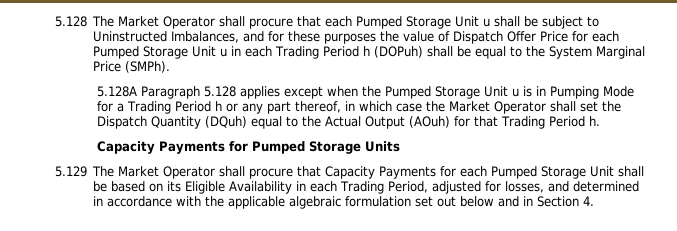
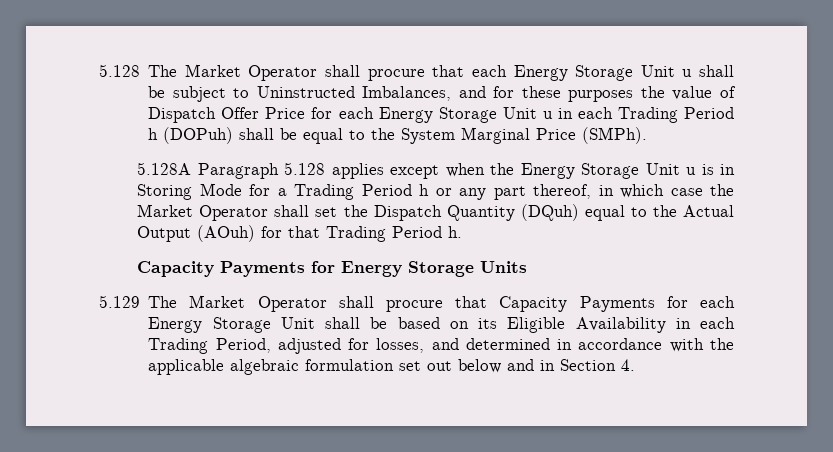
[356,16,403,29] Pumped -> [513,65,568,81] Energy
[93,46,140,59] Pumped -> [378,107,433,123] Energy
[384,86,431,99] Pumped -> [520,163,575,179] Energy
[549,86,599,99] Pumping -> [137,184,193,200] Storing
[251,141,305,154] Pumped -> [341,261,403,277] Energy
[491,166,538,179] Pumped -> [148,317,203,333] Energy

